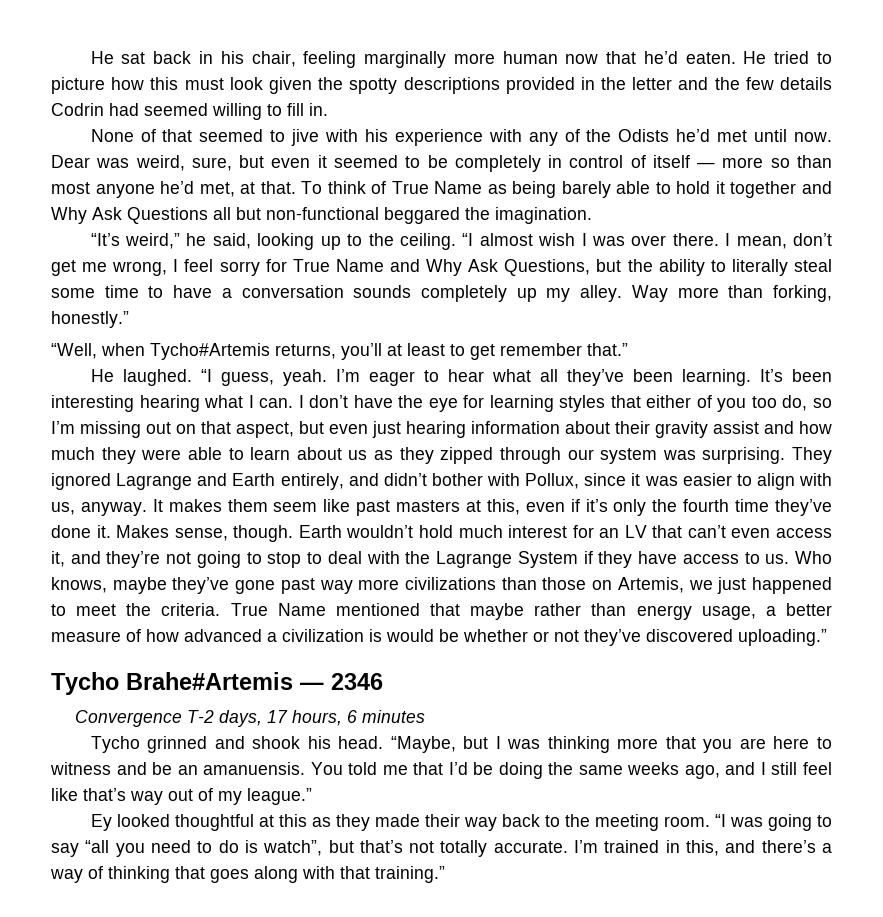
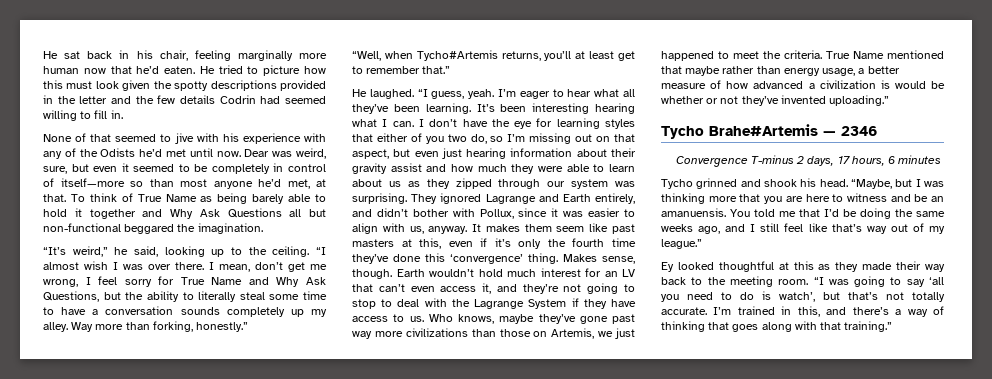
[652,155,764,168] itself — more -> [60,178,125,187] itself—more
[450,344,495,360] to get -> [618,51,635,61] [352,66,363,74] get to
[751,396,777,408] too -> [447,134,467,142] two
[96,525,111,538] it. -> [425,253,558,264] this ‘convergence’ thing.
[646,629,733,642] discovered -> [780,95,826,104] invented
[186,710,214,723] T-2 -> [750,155,805,164] T-minus 2
[85,840,110,853] “all -> [929,277,944,285] ‘all
[263,840,323,856] watch”, -> [779,292,815,302] watch’,

